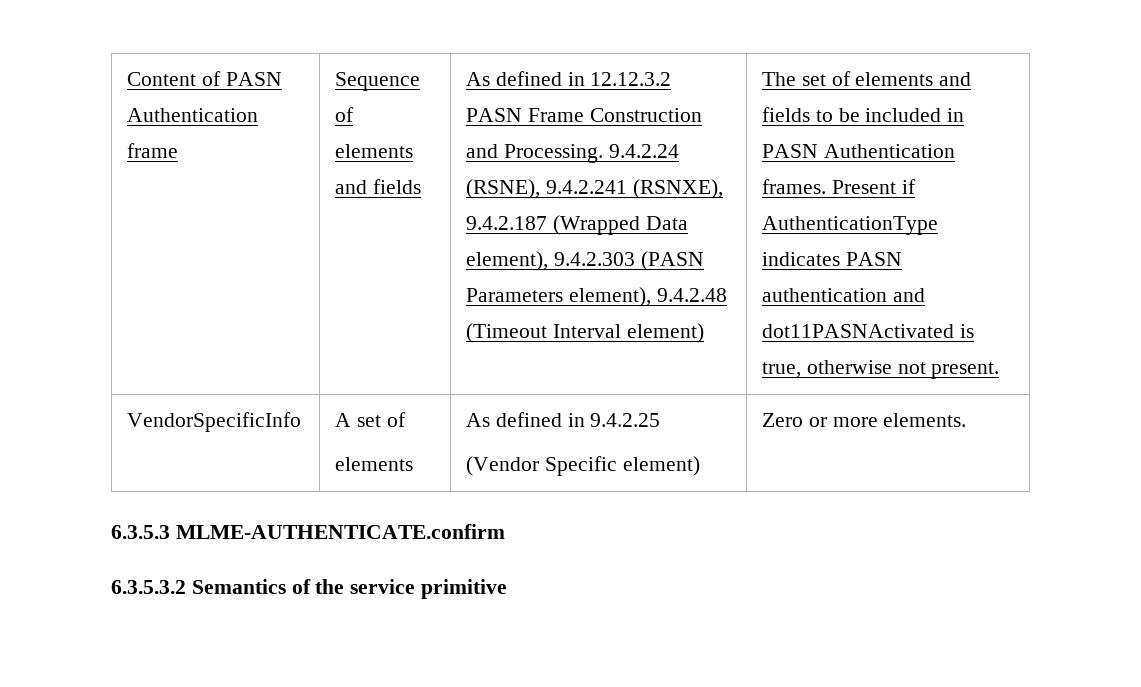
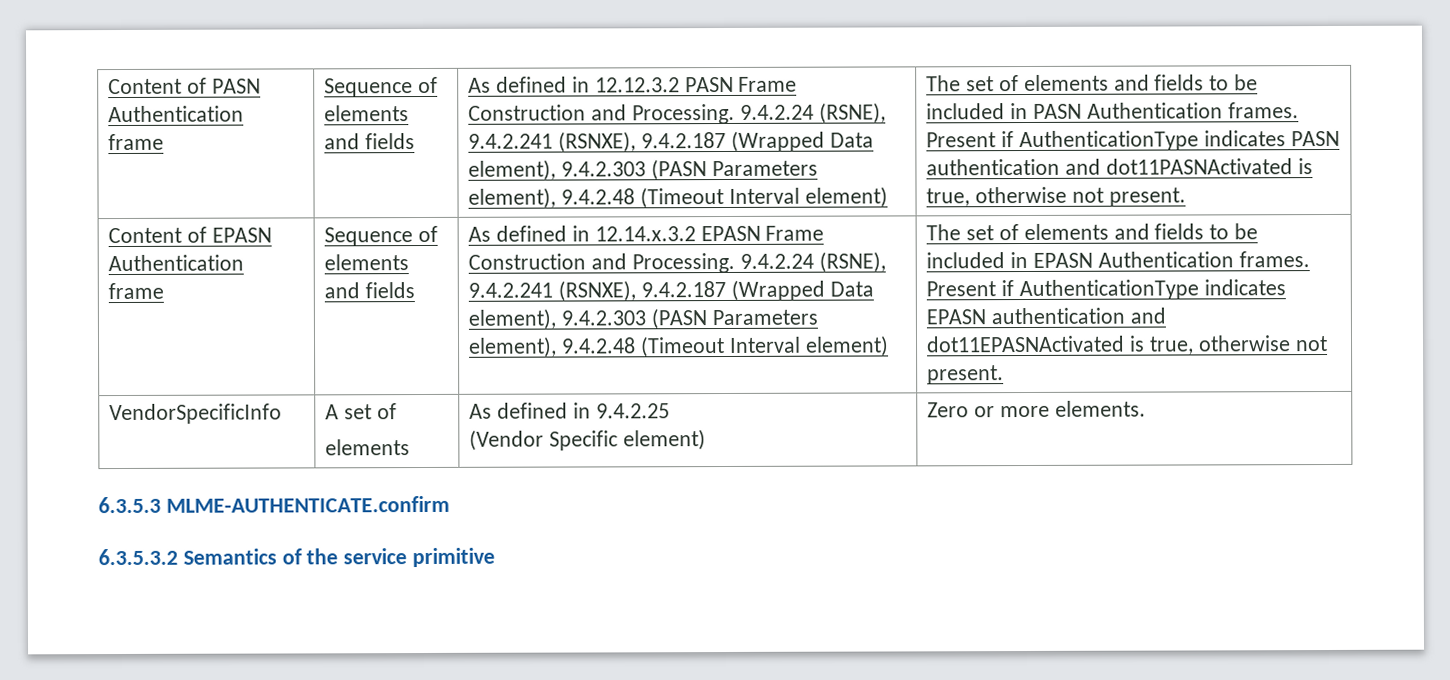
(1000, 370) none -> [108,226,273,244] [108,254,245,272] [108,282,165,300] [324,225,439,247] [324,254,410,271] [324,282,416,299] [468,225,825,242] [468,251,886,274] [468,279,874,302] [468,308,818,330] [468,335,889,358] [926,223,1259,241] [926,251,1310,269] [926,279,1286,301] [926,307,1167,325] [926,335,1328,355] [927,365,1005,385] // Content of EPASN Authentication frame | Sequence of elements and fields | As defined in 12.14.x.3.2 EPASN Frame Construction and Processing. 9.4.2.24 (RSNE), 9.4.2.241 (RSNXE), 9.4.2.187 (Wrapped Data element), 9.4.2.303 (PASN Parameters element), 9.4.2.48 (Timeout Interval element) | The set of elements and fields to be included in EPASN Authentication frames. Present if AuthenticationType indicates EPASN authentication and dot11EPASNActivated is true, otherwise not present.

